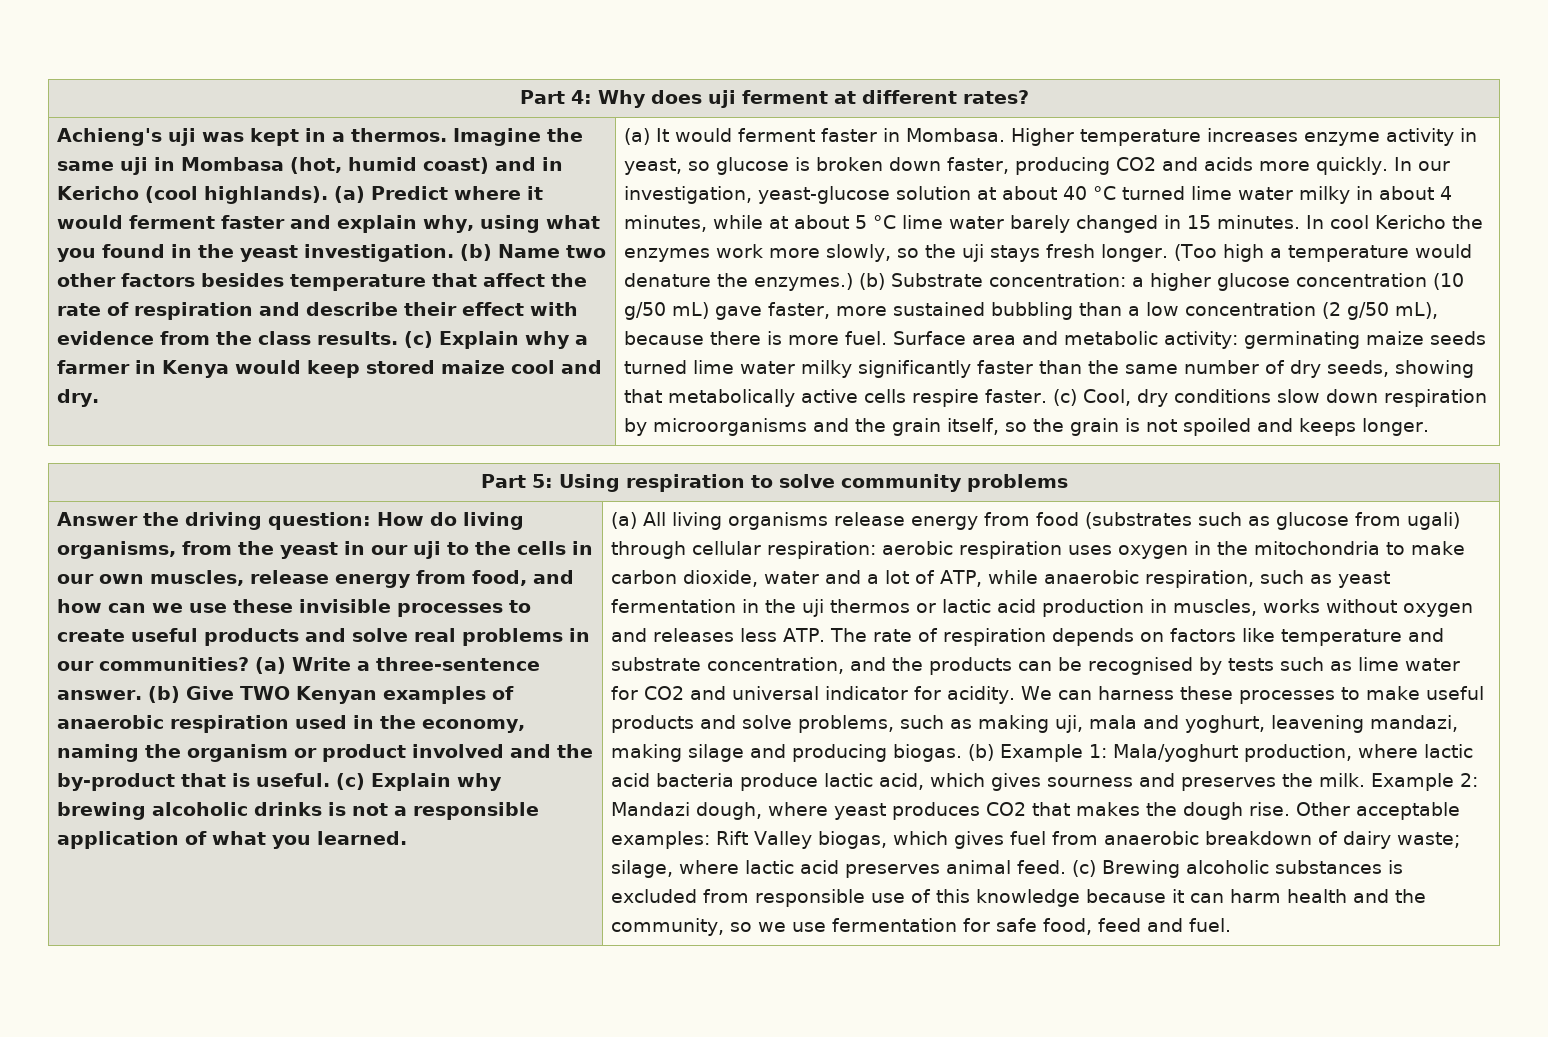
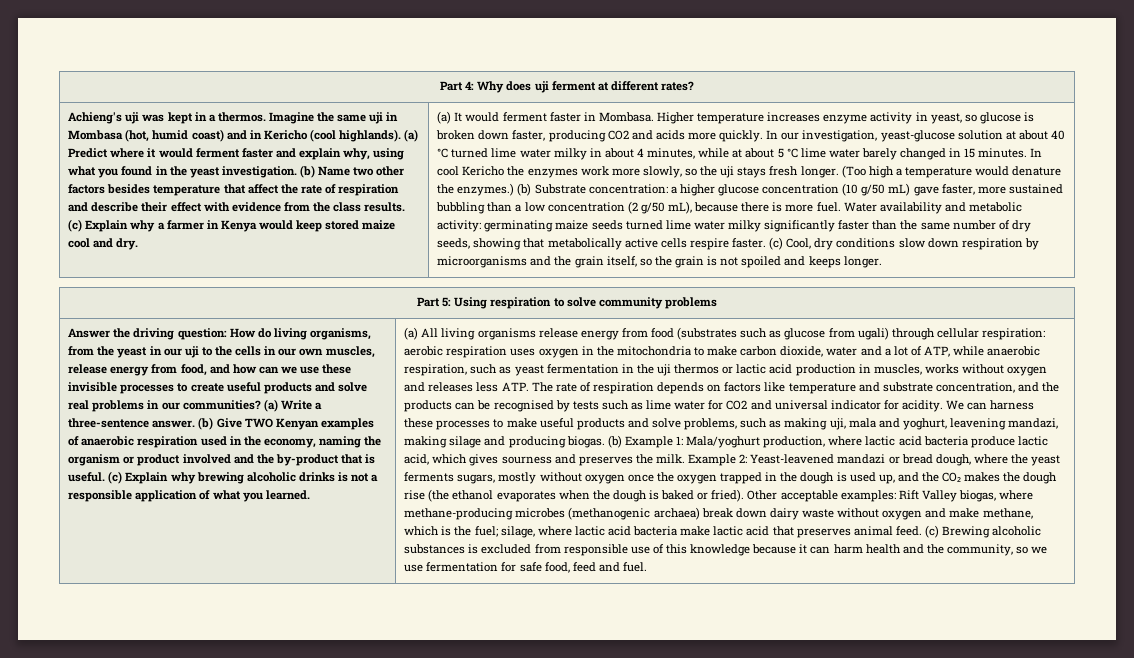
[893,331,1017,345] Surface area -> [843,202,942,214] Water availability
[611,802,1291,820] Mandazi dough, where yeast produces CO2 that makes the dough rise. -> [750,454,1061,466] [404,472,1058,484] [404,489,745,502] Yeast-leavened mandazi or bread dough, where the yeast ferments sugars, mostly without oxygen once the oxygen trapped in the dough is used up, and the CO₂ makes the dough rise (the ethanol evaporates when the dough is baked or fried).
[893,831,1461,849] [611,860,840,878] which gives fuel from anaerobic breakdown of dairy waste; silage, where lactic acid -> [999,490,1034,500] [404,507,1033,520] [404,526,794,538] where methane-producing microbes (methanogenic archaea) break down dairy waste without oxygen and make methane, which is the fuel; silage, where lactic acid bacteria make lactic acid that

